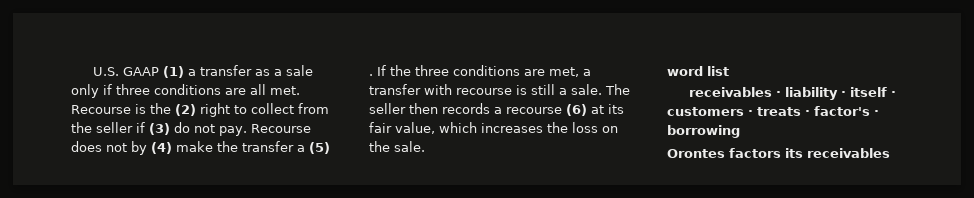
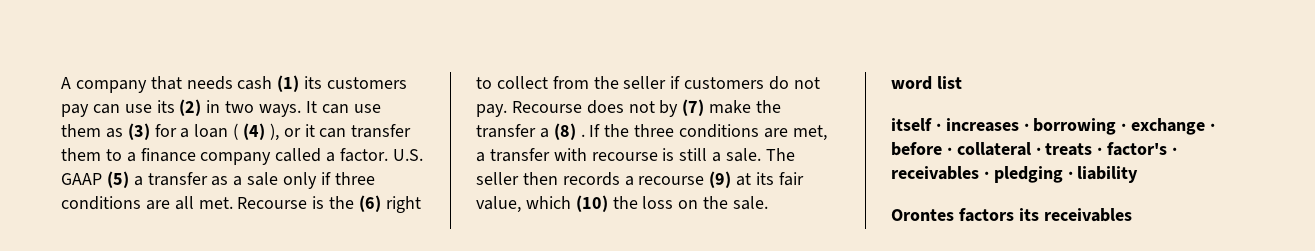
(92, 71) none -> [61,75,408,93] [61,99,381,117] [61,123,412,141] [61,148,389,165] A company that needs cash (1) its customers pay can use its (2) in two ways. It can use them as (3) for a loan ( (4) ), or it can transfer them to a finance company called a factor.
[162,66,184,78] (1) -> [106,171,129,188] (5)
[175,104,196,116] (2) -> [359,195,382,212] (6)
[149,123,170,135] (3) -> [684,77,765,89] customers
[151,142,172,154] (4) -> [682,99,705,116] (7)
[309,142,330,154] (5) -> [553,123,576,140] (8)
[566,104,587,116] (6) -> [709,171,732,188] (9)
[481,123,543,133] increases -> [575,195,608,212] (10)
[688,87,896,100] [667,107,744,116] receivables · liability · itself · customers -> [891,118,1216,135] [891,142,1031,156] itself · increases · borrowing · exchange · before · collateral
[667,125,740,138] borrowing -> [891,166,1139,183] receivables · pledging · liability

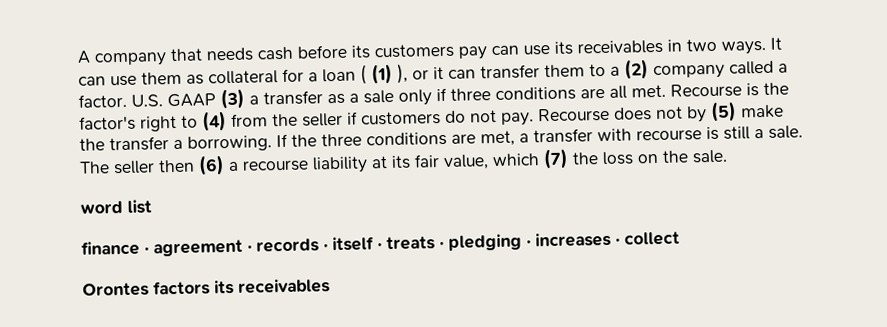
[277,75,300,92] (1) -> [297,44,348,59] before
[179,99,202,116] (2) -> [577,39,663,55] receivables
[127,123,150,140] (3) -> [208,70,278,85] collateral
[243,123,266,140] (4) -> [371,63,393,85] (1)
[140,148,196,162] finance -> [624,59,649,80] (2)
[106,171,129,188] (5) -> [220,88,245,110] (3)
[359,195,382,212] (6) -> [79,115,136,131] factor's
[496,76,548,89] collect -> [201,111,227,132] (4)
[682,99,705,116] (7) -> [710,101,737,122] (5)
[553,123,585,140] (8) . -> [187,135,272,152] borrowing.
[562,172,620,186] records -> [198,155,225,176] (6)
[709,171,732,188] (9) -> [312,156,368,174] liability
[575,195,608,212] (10) -> [543,148,569,170] (7)
[891,118,1216,135] [891,142,1178,156] [891,166,1139,183] itself · increases · borrowing · exchange · before · collateral · treats · factor's · receivables · pledging · liability -> [81,231,680,257] finance · agreement · records · itself · treats · pledging · increases · collect

